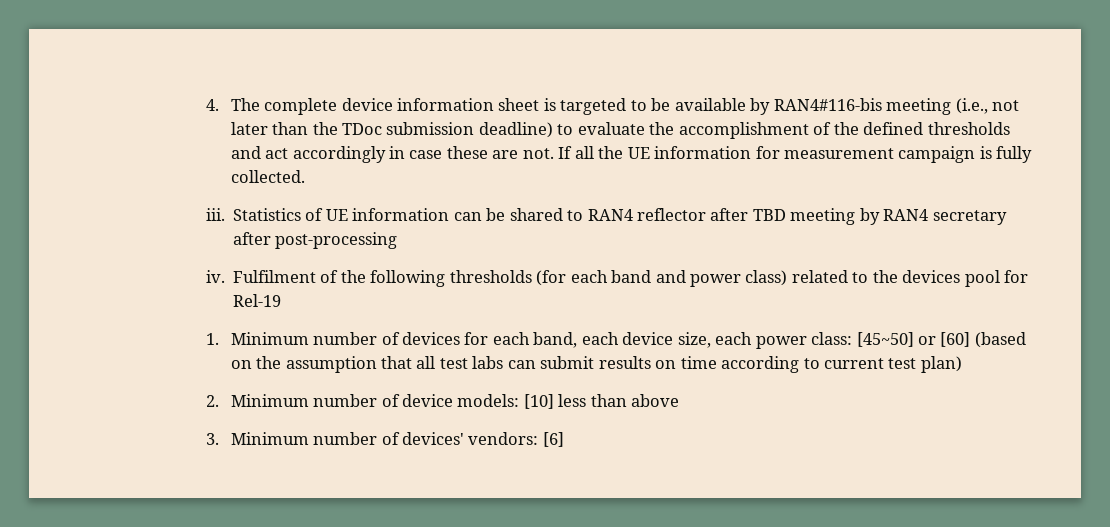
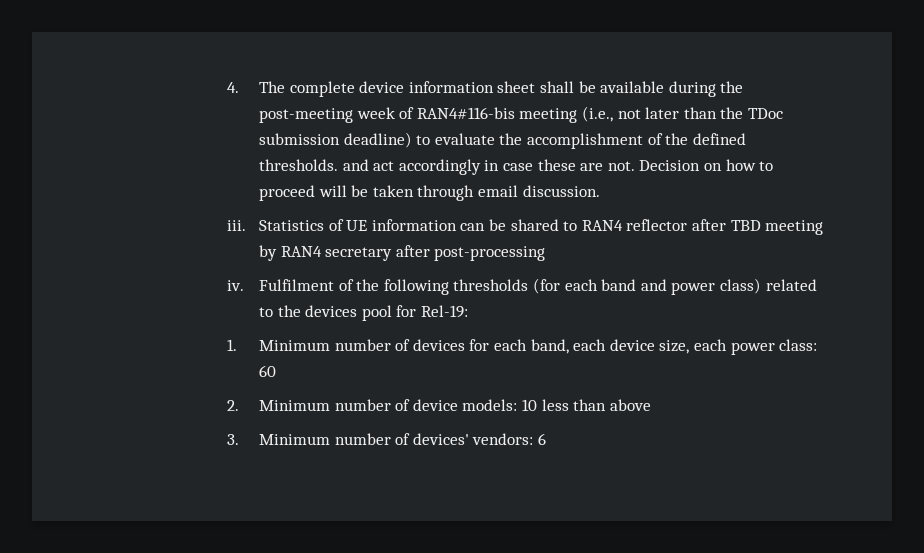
[543,98,771,115] is targeted to be available by -> [539,81,744,97] [259,107,415,123] shall be available during the post-meeting week of
[927,122,1010,135] thresholds -> [259,159,339,171] thresholds.
[558,146,1033,163] [230,170,305,183] If all the UE information for measurement campaign is fully collected. -> [639,159,774,171] [259,185,600,201] Decision on how to proceed will be taken through email discussion.
[232,294,281,307] Rel-19 -> [420,305,468,318] Rel-19:
[856,332,1026,348] [230,356,962,373] [45~50] or [60] (based on the assumption that all test labs can submit results on time according to current test plan) -> [259,365,277,377] 60
[523,394,554,409] [10] -> [521,399,537,411] 10
[542,432,564,447] [6] -> [537,433,546,445] 6

